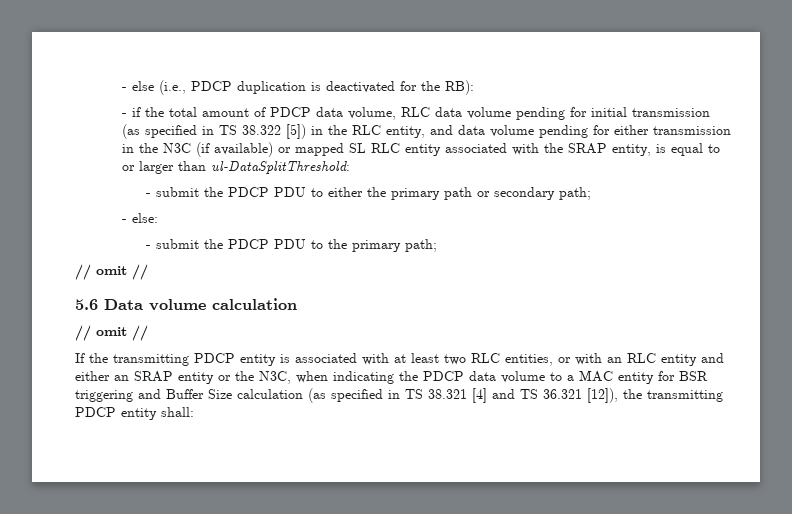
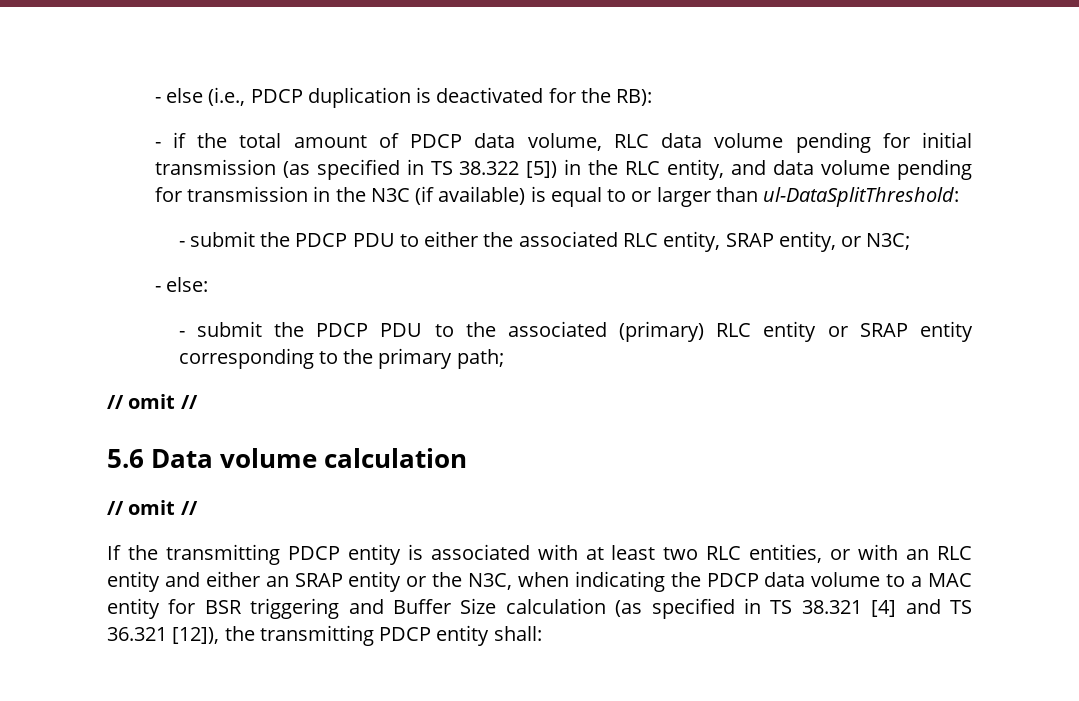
[614,125,650,135] either -> (182, 194) none
[278,143,652,156] or mapped SL RLC entity associated with the SRAP entity, -> (526, 195) none
[391,187,592,200] primary path or secondary path; -> [518,231,911,252] associated RLC entity, SRAP entity, or N3C;
(348, 244) none -> [507,321,974,342] [178,348,374,369] associated (primary) RLC entity or SRAP entity corresponding to the

